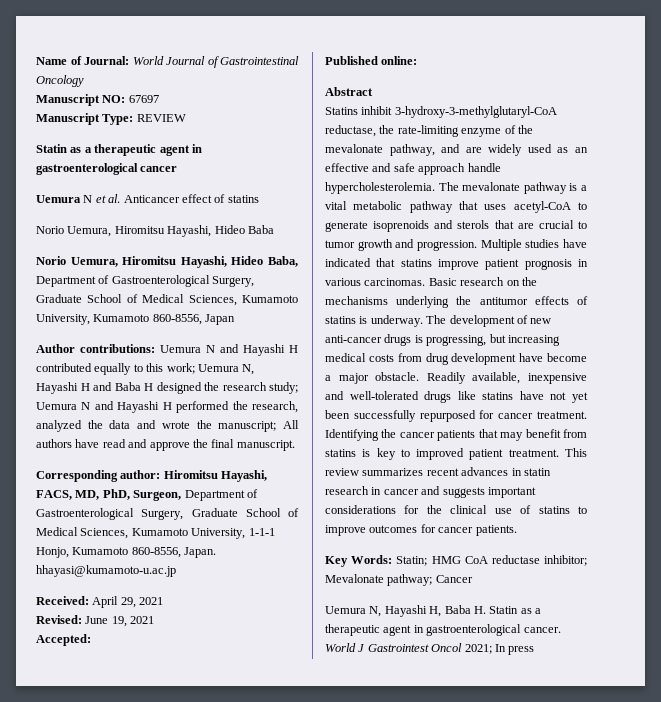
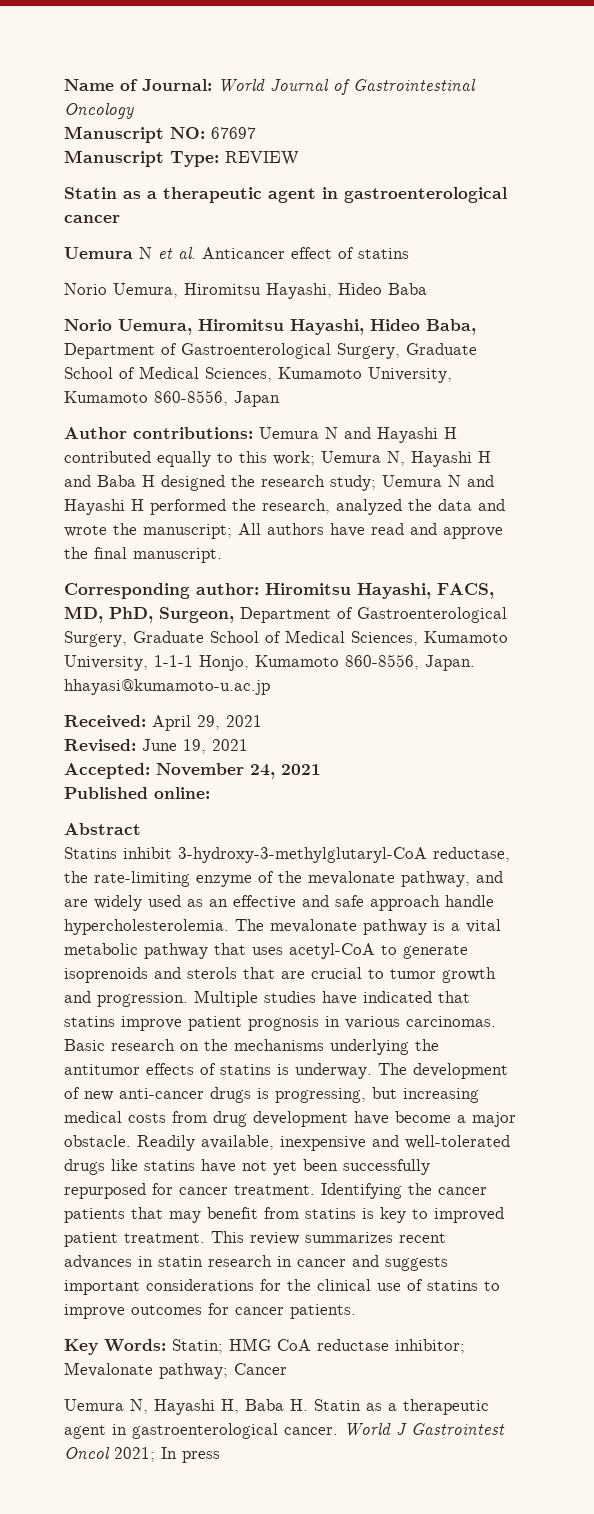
(91, 640) none -> [156,763,321,779] November 24, 2021

